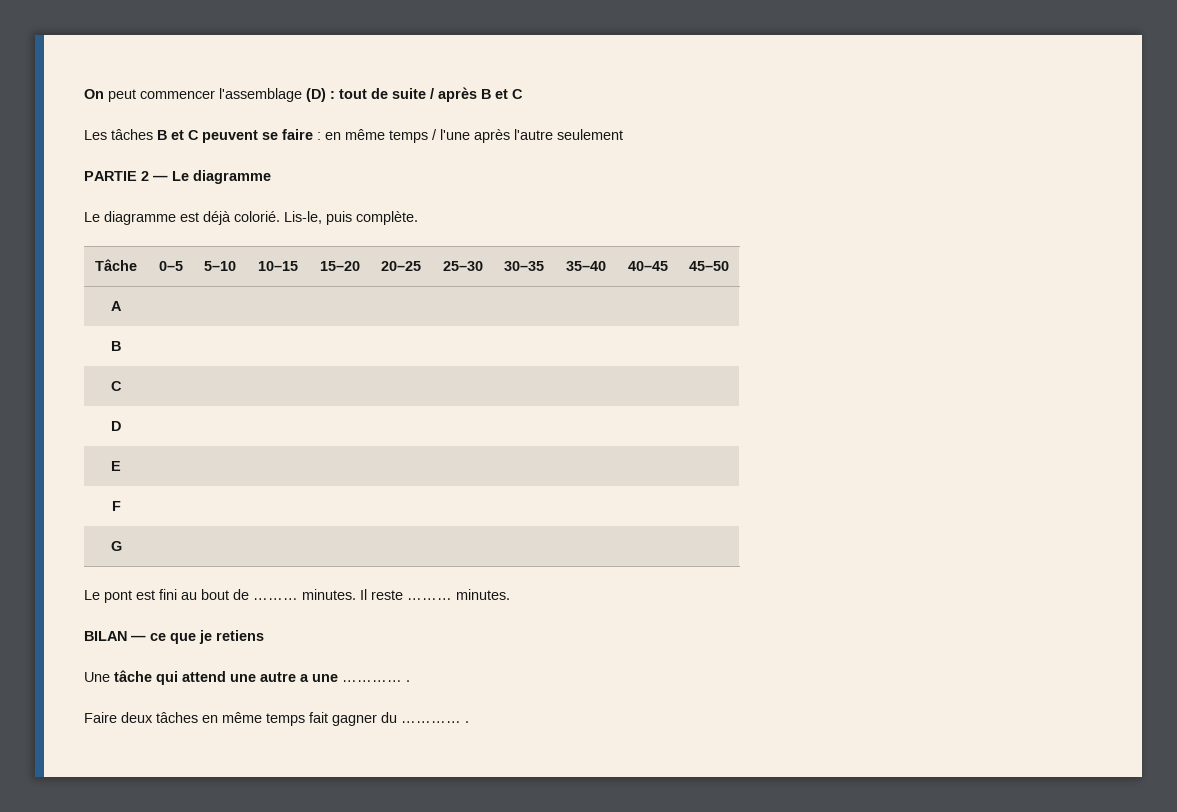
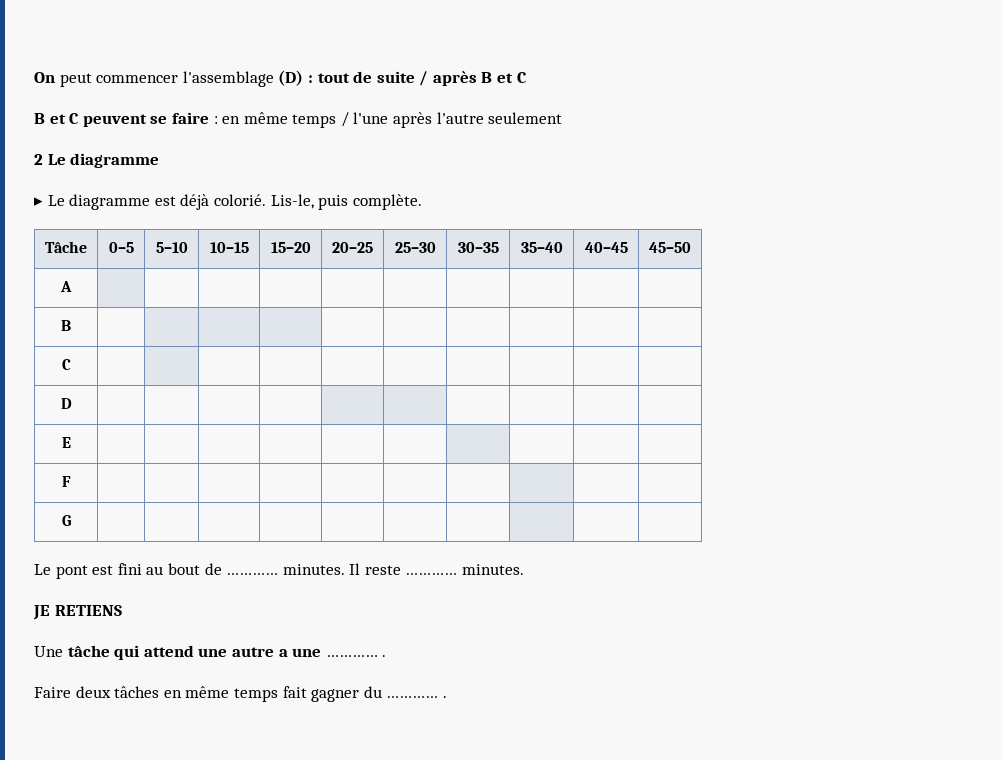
[84,129,153,140] Les tâches -> (527, 77) none
[84,171,168,181] PARTIE 2 — -> [34,154,43,165] 2
(271, 177) none -> [34,197,43,206] ▸
[253,598,298,600] ……… -> [226,573,279,575] …………
[407,598,452,600] ……… -> [405,573,458,575] …………
[84,630,264,644] BILAN — ce que je retiens -> [33,605,122,620] JE RETIENS

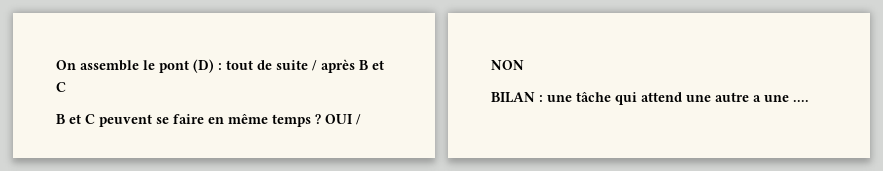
[59,71,274,87] peut commencer l'assemblage -> [80,60,189,73] assemble le pont
[213,112,563,128] [34,153,160,168] [34,194,422,210] [45,241,87,253] [108,242,134,253] [155,242,188,253] [209,242,249,253] [270,242,311,253] [332,242,373,253] [394,242,436,253] [457,242,499,253] [520,242,563,253] [584,242,628,253] [649,242,691,253] [60,281,72,292] [61,320,71,331] [61,359,71,370] [60,398,72,409] [61,437,71,448] [61,476,71,487] [61,515,71,526] [34,563,525,579] [33,605,122,620] [34,646,63,657] : en même temps / l'une après l'autre seulement // 2 Le diagramme // ▸ Le diagramme est déjà colorié. Lis-le, puis complète. // Tâche | 0–5 | 5–10 | 10–15 | 15–20 | 20–25 | 25–30 | 30–35 | 35–40 | 40–45 | 45–50 // A | | | | | | | | | | // B | | | | | | | | | | // C | | | | | | | | | | // D | | | | | | | | | | // E | | | | | | | | | | // F | | | | | | | | | | // G | | | | | | | | | | // Le pont est fini au bout de ………… minutes. Il reste ………… minutes. // JE RETIENS // Une -> [208,114,361,127] [491,60,524,70] [491,92,572,103] en même temps ? OUI / NON // BILAN : une
[325,655,387,657] [34,686,447,702] ………… . // Faire deux tâches en même temps fait gagner du ………… . -> [793,100,809,102] ....

